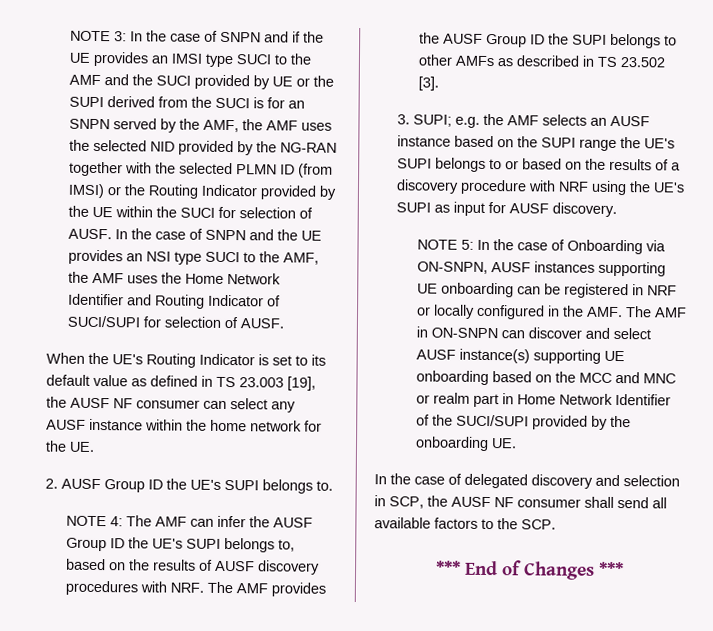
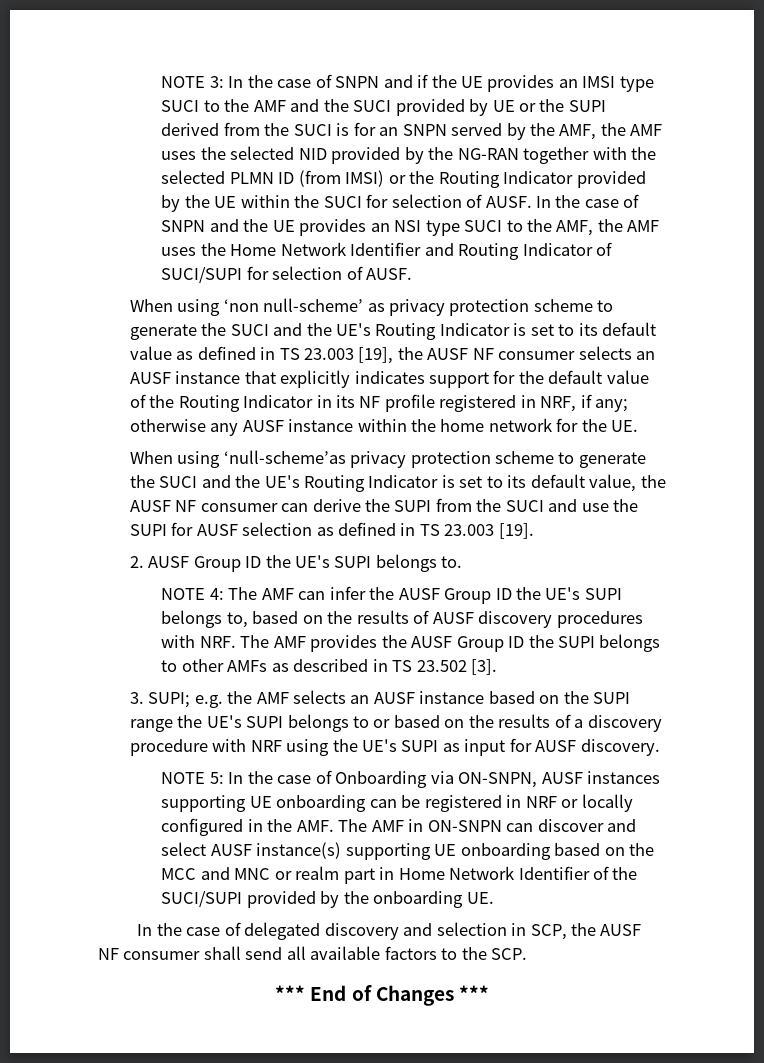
(86, 358) none -> [177,298,614,316] [129,323,303,340] using ‘non null-scheme’ as privacy protection scheme to generate the SUCI and
[203,398,269,410] can select -> [578,346,656,360] [129,370,649,388] [129,394,629,412] [129,419,206,432] selects an AUSF instance that explicitly indicates support for the default value of the Routing Indicator in its NF profile registered in NRF, if any; otherwise
(96, 446) none -> [129,450,646,468] [129,474,666,492] [129,498,639,512] [129,522,534,539] // When using ‘null-scheme’as privacy protection scheme to generate the SUCI and the UE's Routing Indicator is set to its default value, the AUSF NF consumer can derive the SUPI from the SUCI and use the SUPI for AUSF selection as defined in TS 23.003 [19].

